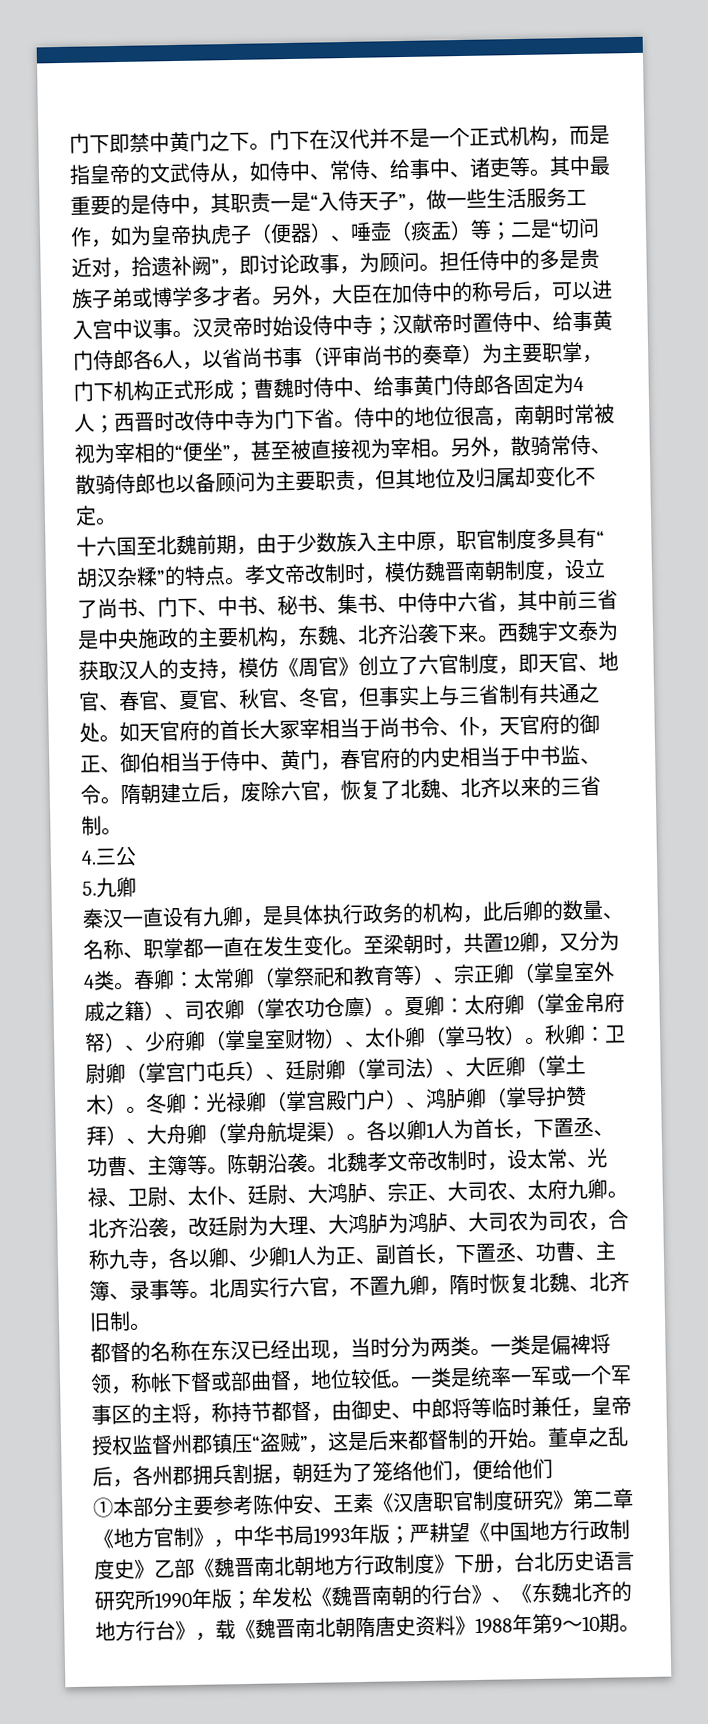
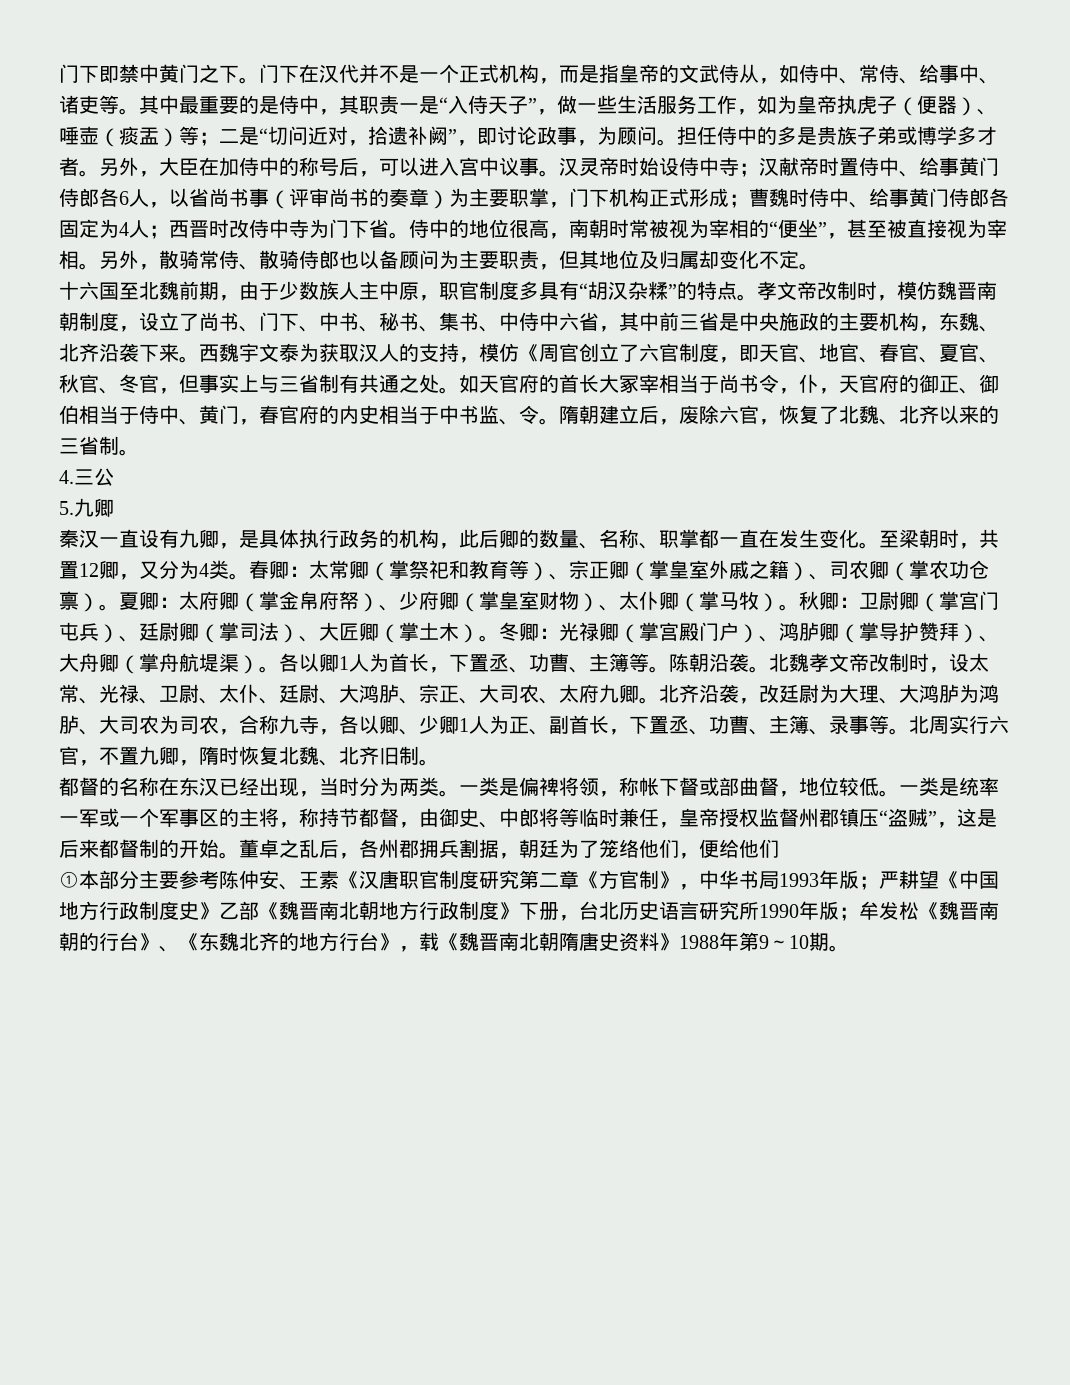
[356,532,377,552] 入 -> [339,282,359,300] 人
[338,656,359,677] 》 -> (579, 352) none
[439,729,460,736] 、 -> [779,388,799,394] ，
[344,996,365,1018] 廪 -> [59,591,79,610] 禀
[553,1490,574,1510] 》 -> (519, 879) none
[113,1527,134,1548] 地 -> (599, 880) none

